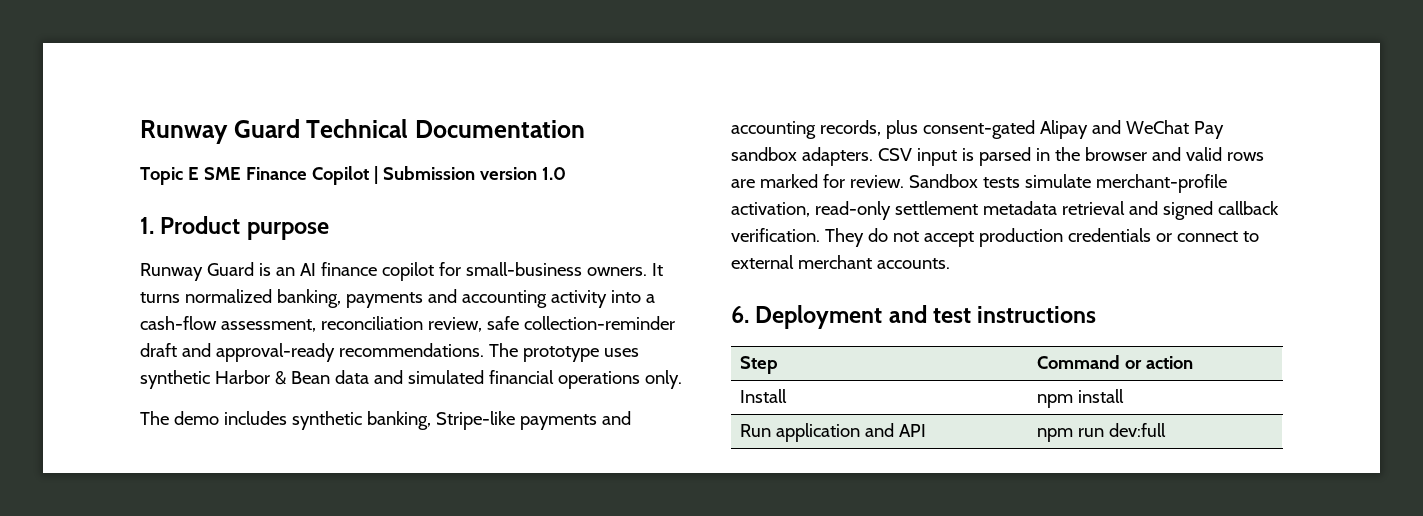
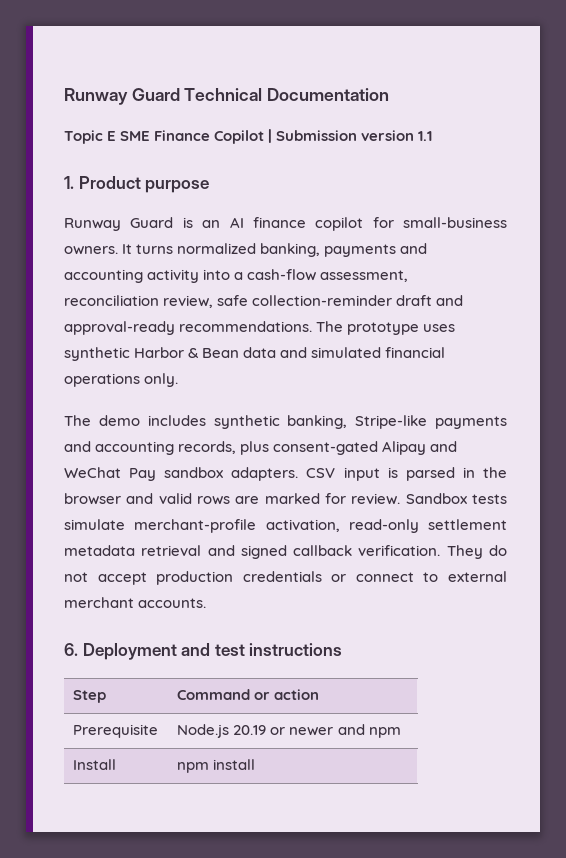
[541,167,566,180] 1.0 -> [418,131,433,141] 1.1
[739,389,787,403] [1036,389,1124,408] [739,423,926,442] [1036,423,1166,442] Install | npm install // Run application and API | npm run dev:full -> [73,724,159,738] [177,724,401,738] [73,759,117,770] [177,759,256,773] Prerequisite | Node.js 20.19 or newer and npm // Install | npm install

